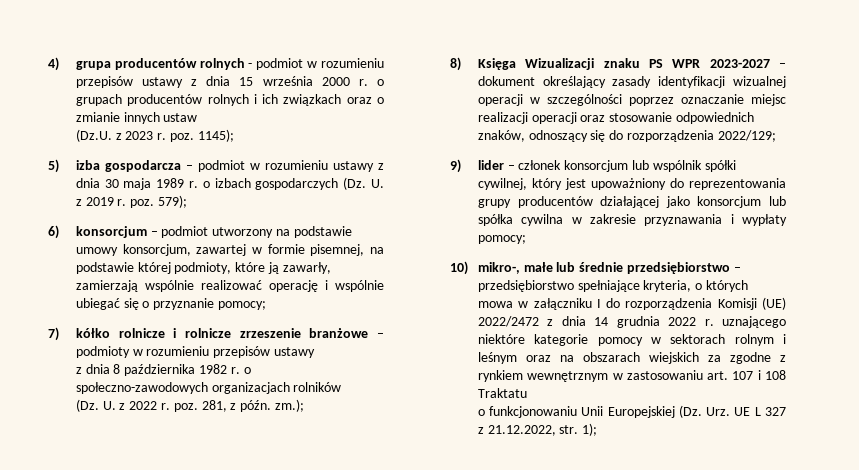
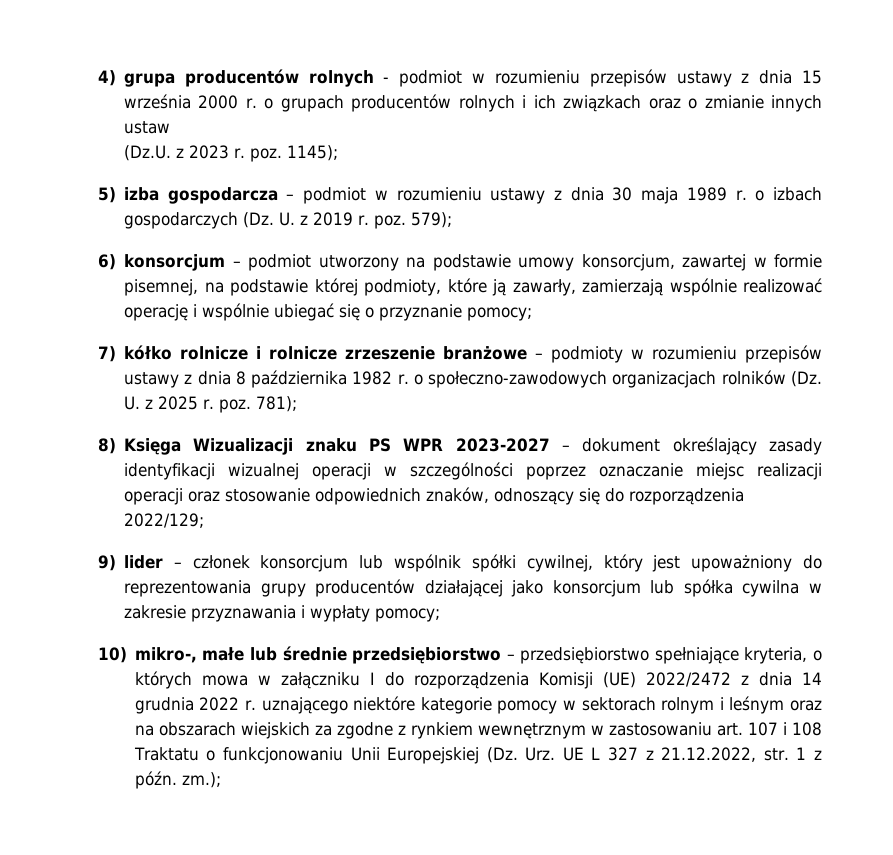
(316, 352) // -> (180, 380) none
[75,399,304,412] // (Dz. U. z 2022 r. poz. 281, z późn. zm.); -> [791,371,823,387] [124,396,298,413] (Dz. U. z 2025 r. poz. 781);
(527, 393) // -> (199, 754) none
[582,423,598,436] 1); -> [796,747,822,760] [134,771,221,789] 1 z późn. zm.);

